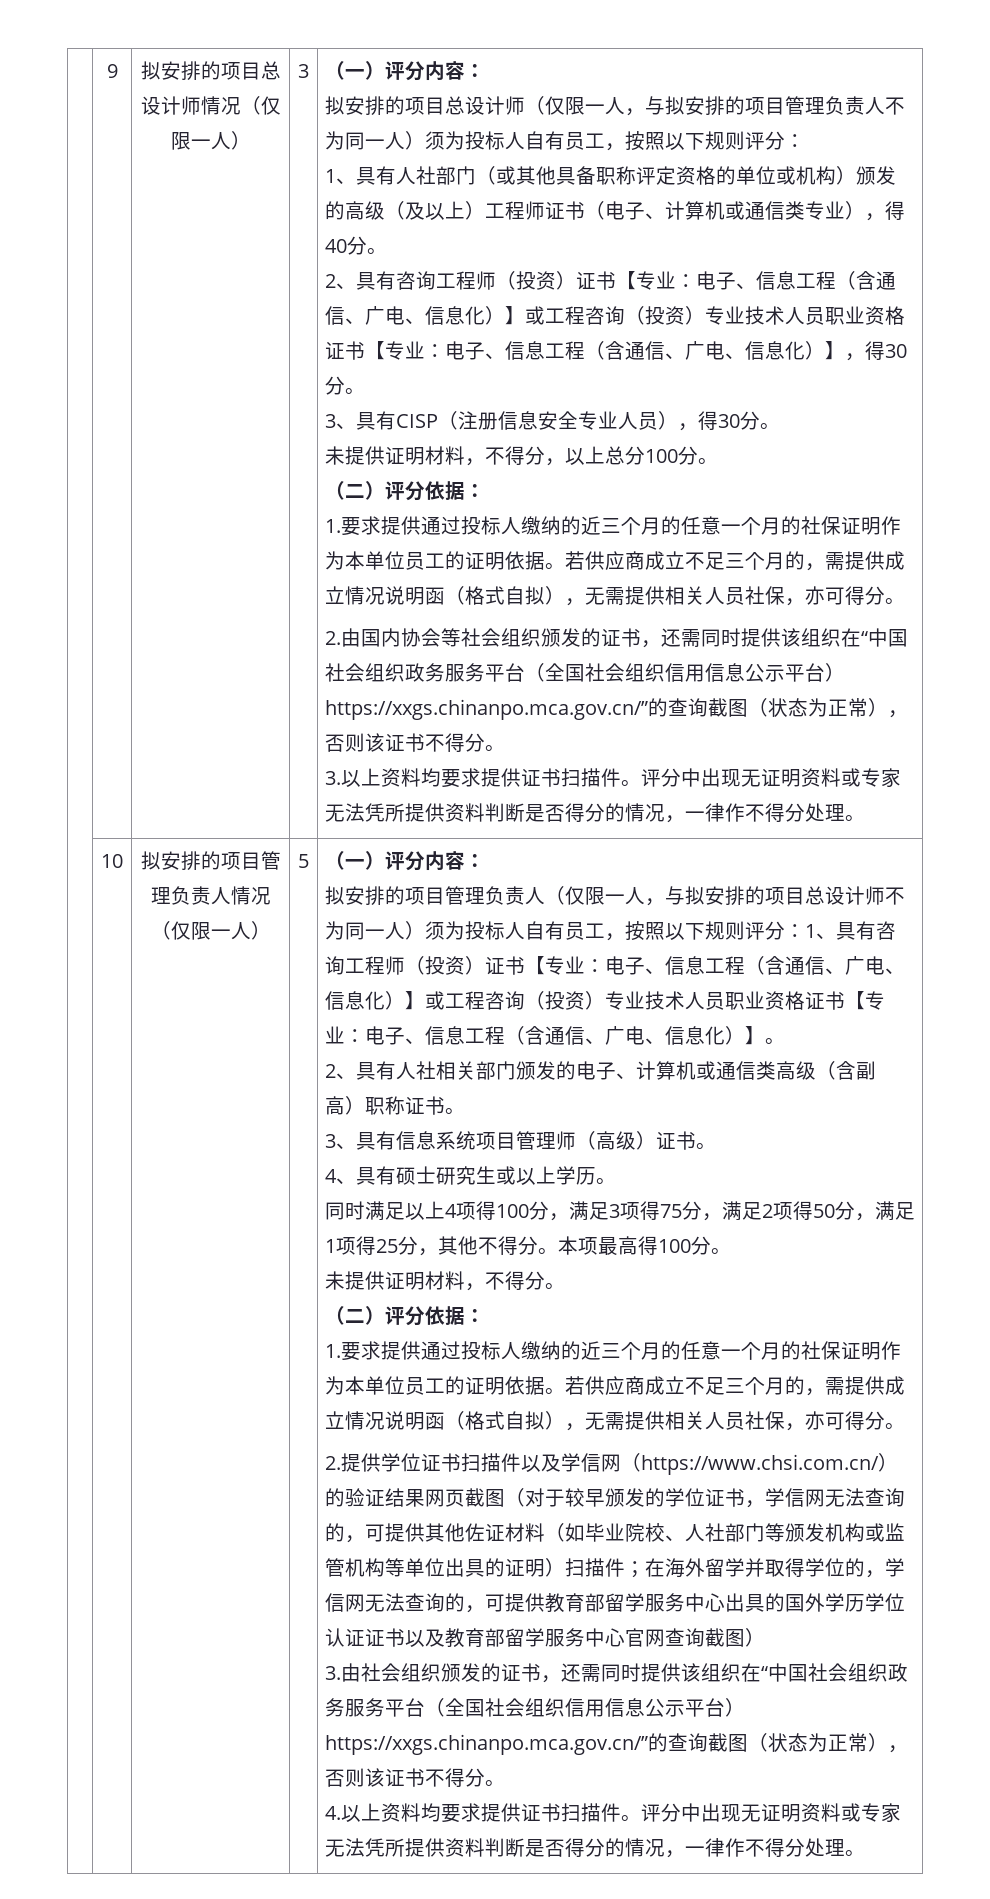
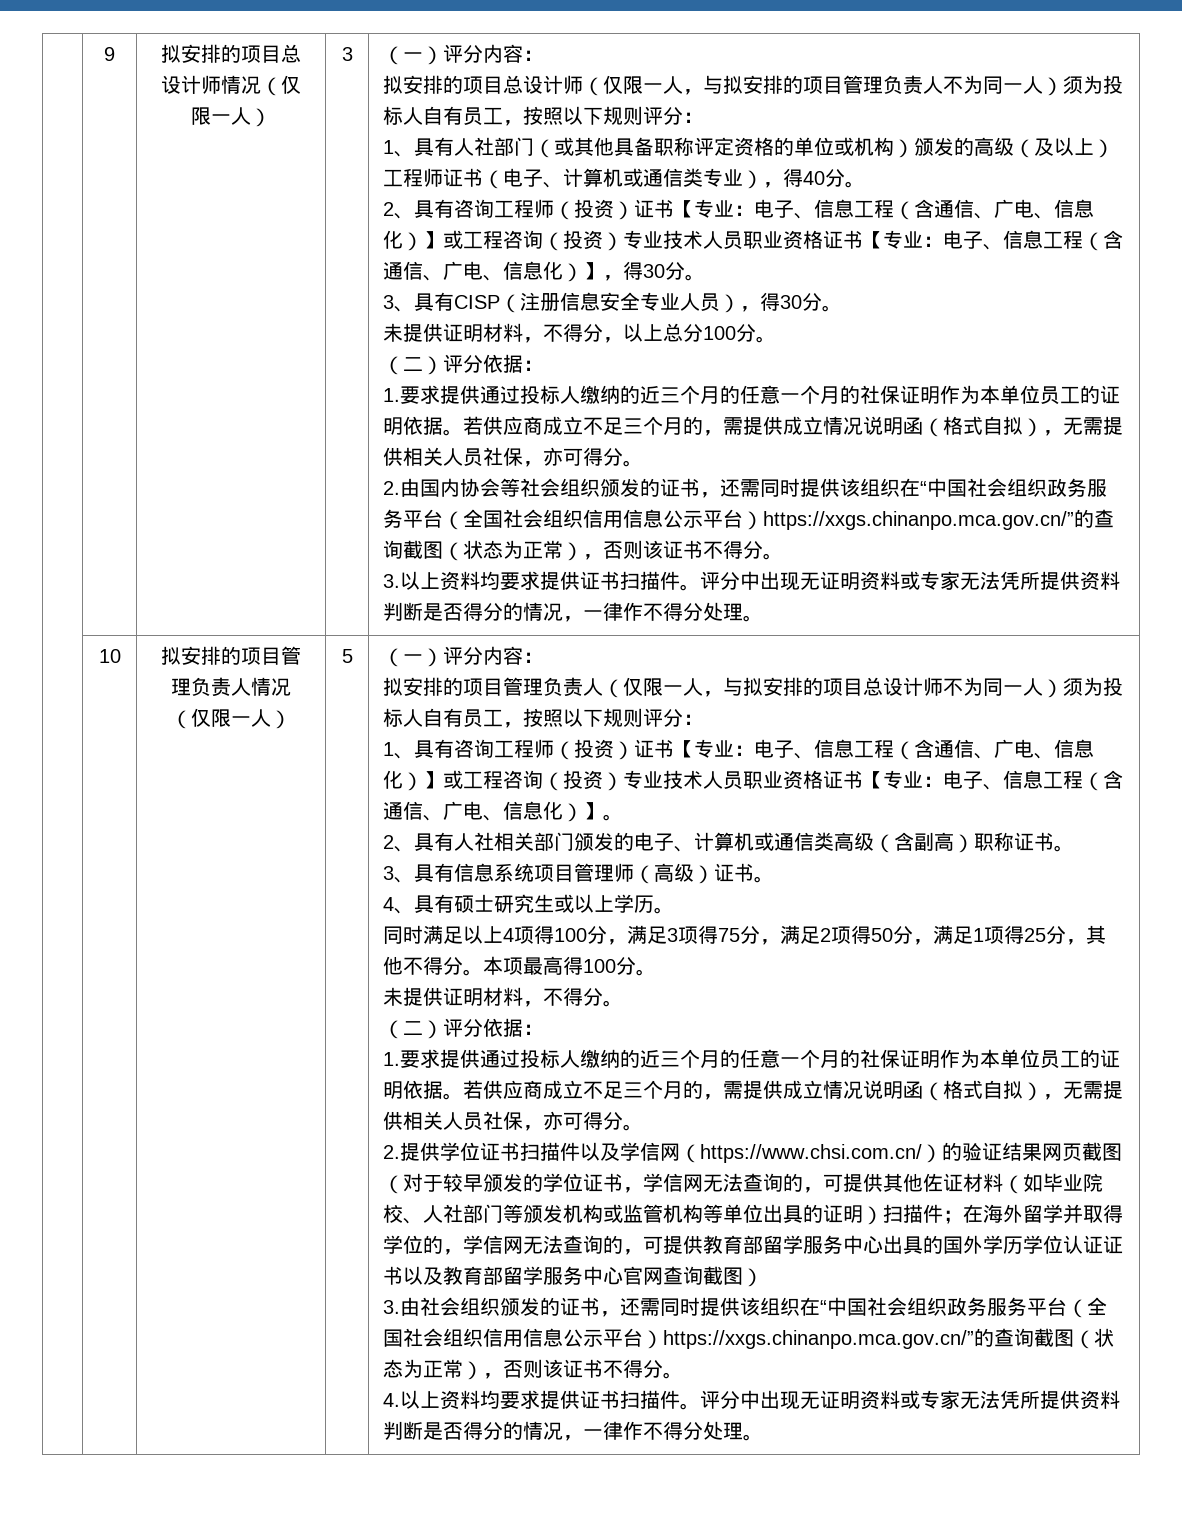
(805, 931) none -> (704, 719) //

